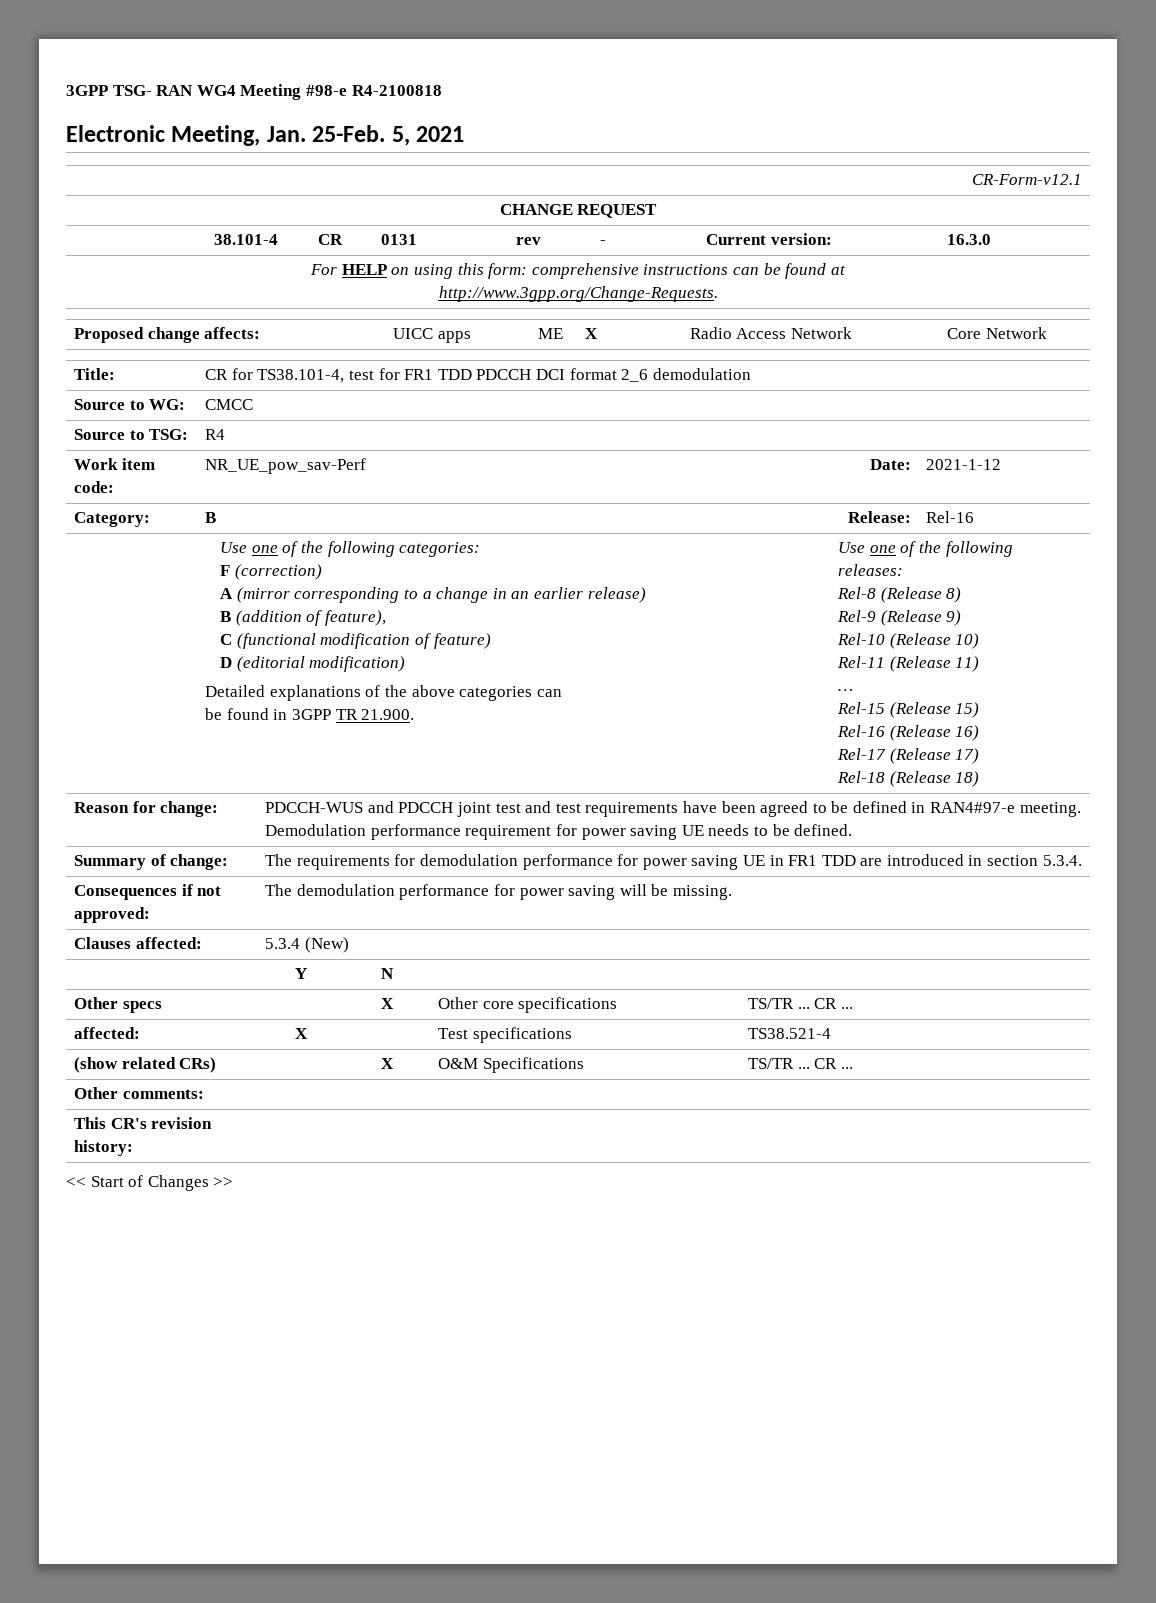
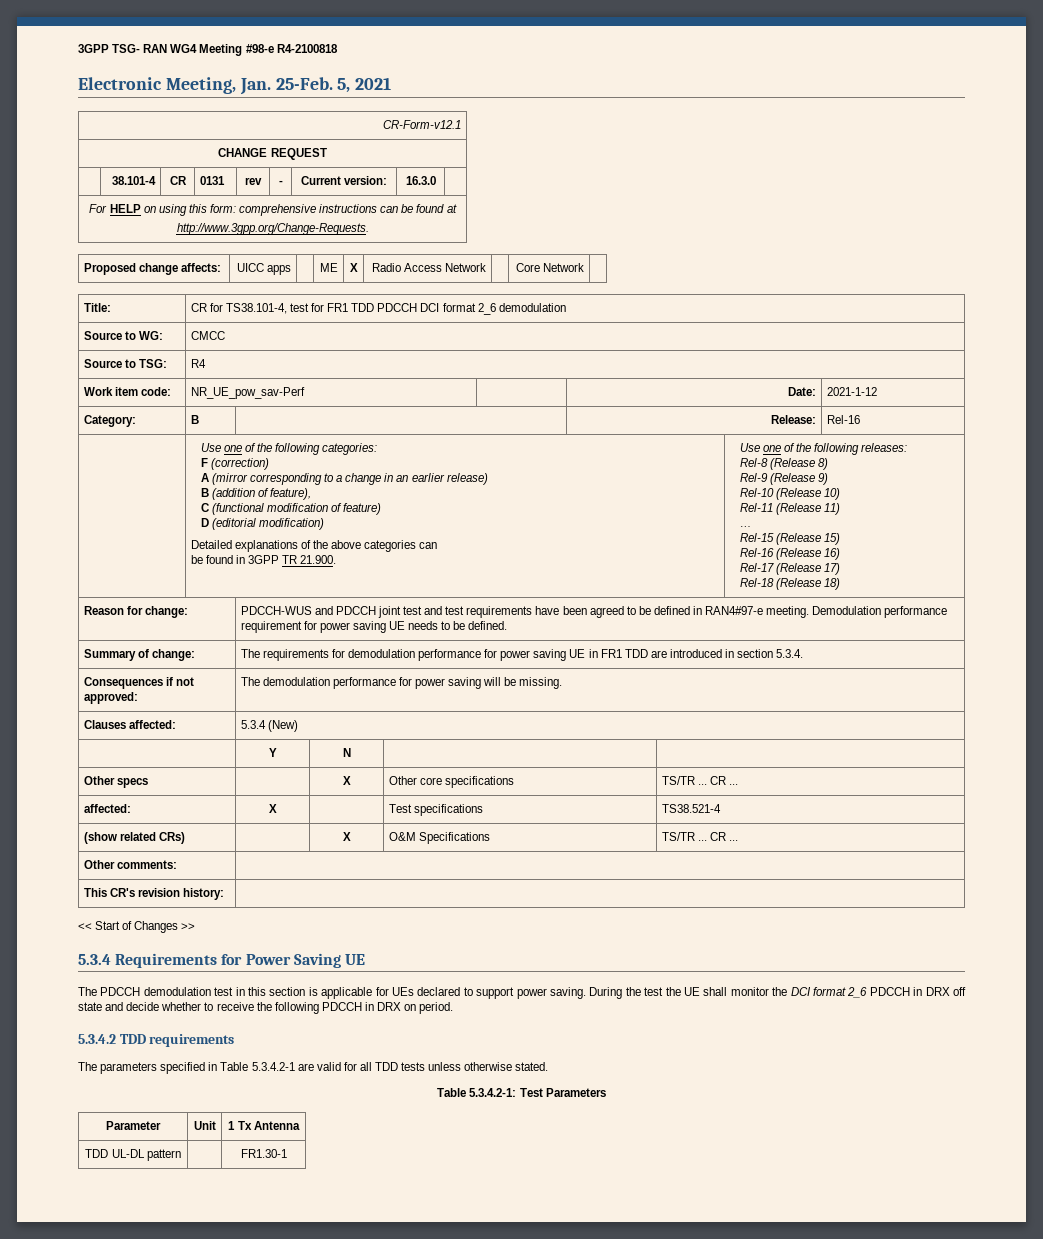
(234, 1182) none -> [78,953,365,968] [78,987,966,999] [78,1002,454,1014] [78,1034,235,1047] [78,1062,549,1074] [437,1088,606,1097] [106,1121,161,1130] [193,1121,216,1130] [228,1121,300,1130] [85,1149,181,1161] [240,1149,287,1158] // 5.3.4 Requirements for Power Saving UE // The PDCCH demodulation test in this section is applicable for UEs declared to support power saving. During the test the UE shall monitor the DCI format 2_6 PDCCH in DRX off state and decide whether to receive the following PDCCH in DRX on period. // 5.3.4.2 TDD requirements // The parameters specified in Table 5.3.4.2-1 are valid for all TDD tests unless otherwise stated. // Table 5.3.4.2-1: Test Parameters // Parameter | Unit | 1 Tx Antenna // TDD UL-DL pattern | | FR1.30-1

